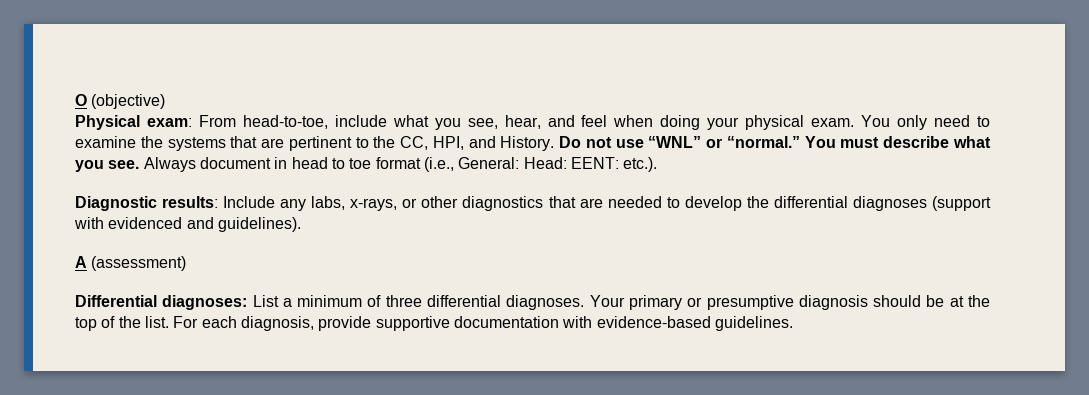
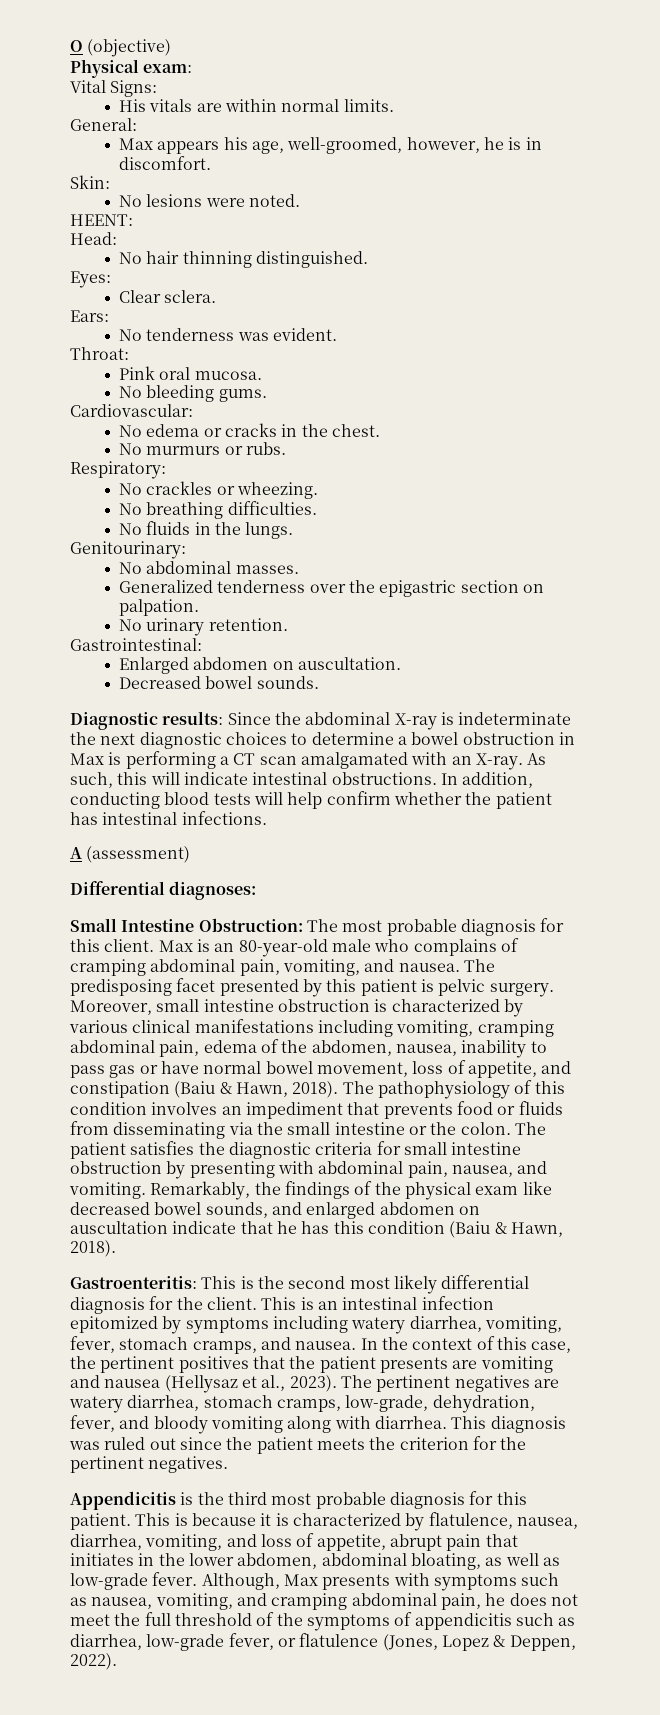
[198,115,990,130] [75,136,992,151] [75,157,658,172] [75,196,991,211] [74,217,301,232] [75,256,187,271] [75,295,990,310] [75,316,793,331] From head-to-toe, include what you see, hear, and feel when doing your physical exam. You only need to examine the systems that are pertinent to the CC, HPI, and History. Do not use “WNL” or “normal.” You must describe what you see. Always document in head to toe format (i.e., General: Head: EENT: etc.). // Diagnostic results: Include any labs, x-rays, or other diagnostics that are needed to develop the differential diagnoses (support with evidenced and guidelines). // A (assessment) // Differential diagnoses: List a minimum of three differential diagnoses. Your primary or presumptive diagnosis should be at the top of the list. For each diagnosis, provide supportive documentation with evidence-based guidelines. -> [70,80,158,97] [119,99,394,112] [70,118,137,131] [119,137,542,154] [119,156,212,170] [70,175,110,189] [119,194,301,207] [70,214,133,226] [70,232,117,245] [119,251,369,268] [70,271,111,288] [119,290,217,303] [70,310,109,322] [119,328,338,341] [70,347,129,360] [119,366,262,380] [119,385,267,402] [70,404,193,417] [119,423,381,437] [119,442,287,455] [70,461,166,479] [119,481,319,499] [119,501,317,519] [119,521,294,539] [70,541,186,559] [119,561,299,574] [119,580,545,597] [119,599,200,616] [119,618,288,636] [70,638,202,651] [119,657,402,674] [119,676,319,689] [70,711,572,730] [70,732,575,749] [70,751,547,770] [70,772,534,788] [70,791,552,809] [70,811,267,825] [70,846,191,863] [70,881,257,900] [70,918,565,936] [70,938,519,957] [70,959,495,976] [70,978,554,997] [70,999,523,1017] [69,1019,554,1037] [70,1039,547,1058] [70,1060,572,1078] [70,1080,565,1099] [70,1101,563,1119] [70,1121,546,1139] [70,1141,522,1159] [70,1161,548,1179] [69,1181,552,1200] [70,1202,480,1219] [70,1221,563,1238] [70,1240,116,1257] [70,1275,530,1294] [70,1296,494,1314] [70,1316,562,1334] [70,1336,572,1354] [70,1356,553,1373] [70,1375,559,1393] [69,1395,535,1413] [70,1415,566,1434] [69,1436,527,1454] [70,1456,229,1473] [70,1491,527,1510] [70,1512,578,1531] [70,1533,518,1551] [70,1553,560,1570] [70,1572,560,1591] [70,1593,578,1610] [70,1612,576,1631] [70,1633,576,1651] [70,1653,117,1670] // Vital Signs: // His vitals are within normal limits. // General: // Max appears his age, well-groomed, however, he is in discomfort. // Skin: // No lesions were noted. // HEENT: // Head: // No hair thinning distinguished. // Eyes: // Clear sclera. // Ears: // No tenderness was evident. // Throat: // Pink oral mucosa. // No bleeding gums. // Cardiovascular: // No edema or cracks in the chest. // No murmurs or rubs. // Respiratory: // No crackles or wheezing. // No breathing difficulties. // No fluids in the lungs. // Genitourinary: // No abdominal masses. // Generalized tenderness over the epigastric section on palpation. // No urinary retention. // Gastrointestinal: // Enlarged abdomen on auscultation. // Decreased bowel sounds. // Diagnostic results: Since the abdominal X-ray is indeterminate the next diagnostic choices to determine a bowel obstruction in Max is performing a CT scan amalgamated with an X-ray. As such, this will indicate intestinal obstructions. In addition, conducting blood tests will help confirm whether the patient has intestinal infections. // A (assessment) // Differential diagnoses: // Small Intestine Obstruction: The most probable diagnosis for this client. Max is an 80-year-old male who complains of cramping abdominal pain, vomiting, and nausea. The predisposing facet presented by this patient is pelvic surgery. Moreover, small intestine obstruction is characterized by various clinical manifestations including vomiting, cramping abdominal pain, edema of the abdomen, nausea, inability to pass gas or have normal bowel movement, loss of appetite, and constipation (Baiu & Hawn, 2018). The pathophysiology of this condition involves an impediment that prevents food or fluids from disseminating via the small intestine or the colon. The patient satisfies the diagnostic criteria for small intestine obstruction by presenting with abdominal pain, nausea, and vomiting. Remarkably, the findings of the physical exam like decreased bowel sounds, and enlarged abdomen on auscultation indicate that he has this condition (Baiu & Hawn, 2018). // Gastroenteritis: This is the second most likely differential diagnosis for the client. This is an intestinal infection epitomized by symptoms including watery diarrhea, vomiting, fever, stomach cramps, and nausea. In the context of this case, the pertinent positives that the patient presents are vomiting and nausea (Hellysaz et al., 2023). The pertinent negatives are watery diarrhea, stomach cramps, low-grade, dehydration, fever, and bloody vomiting along with diarrhea. This diagnosis was ruled out since the patient meets the criterion for the pertinent negatives. // Appendicitis is the third most probable diagnosis for this patient. This is because it is characterized by flatulence, nausea, diarrhea, vomiting, and loss of appetite, abrupt pain that initiates in the lower abdomen, abdominal bloating, as well as low-grade fever. Although, Max presents with symptoms such as nausea, vomiting, and cramping abdominal pain, he does not meet the full threshold of the symptoms of appendicitis such as diarrhea, low-grade fever, or flatulence (Jones, Lopez & Deppen, 2022).

